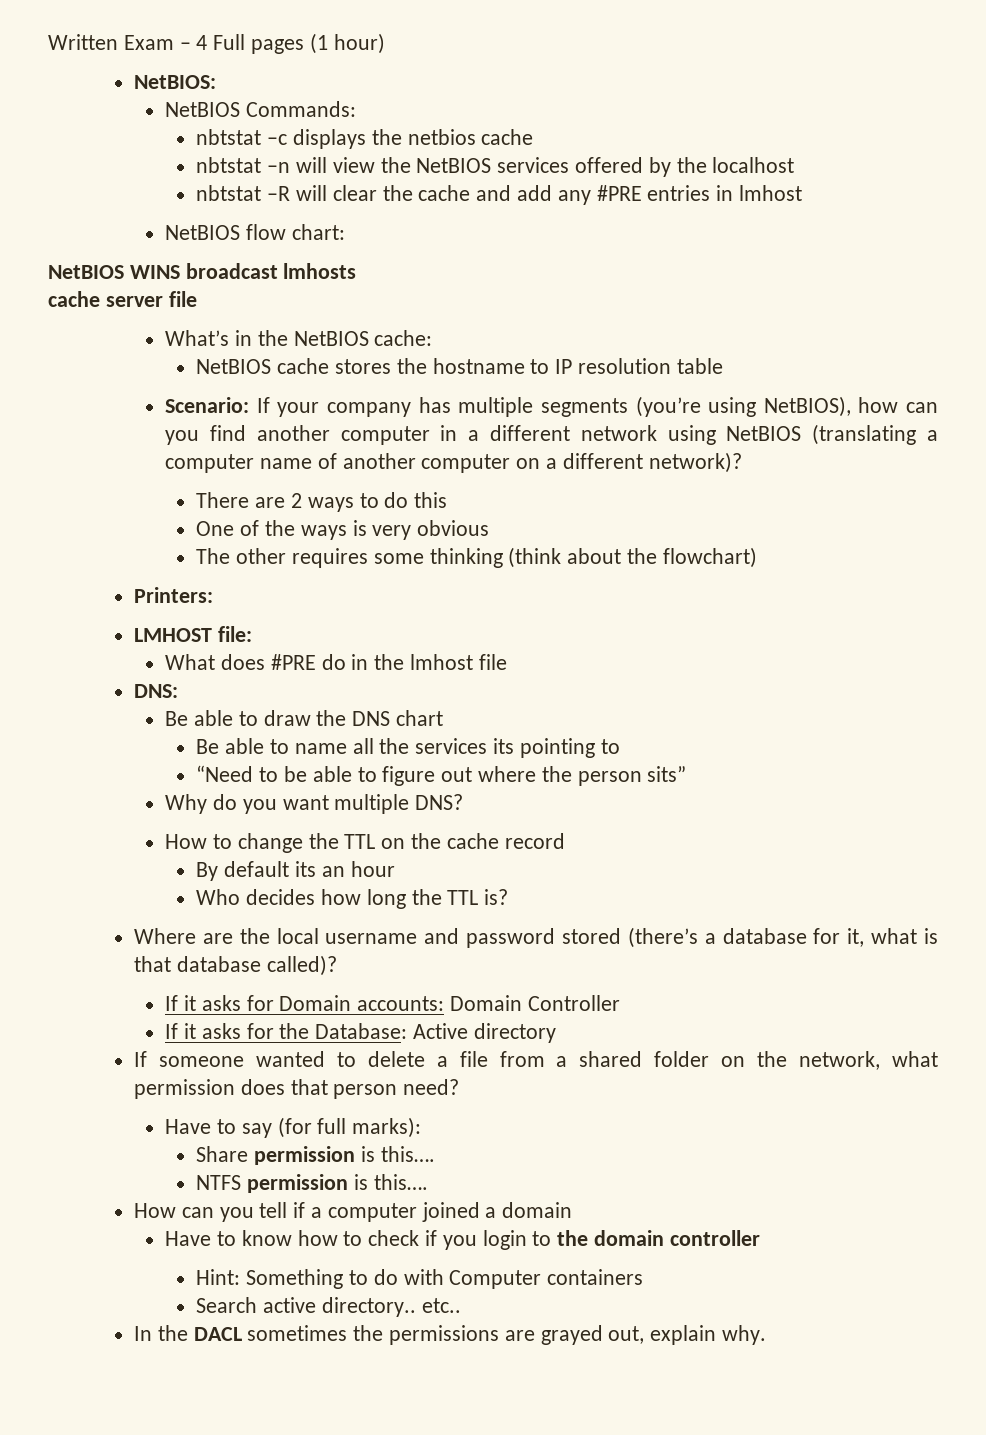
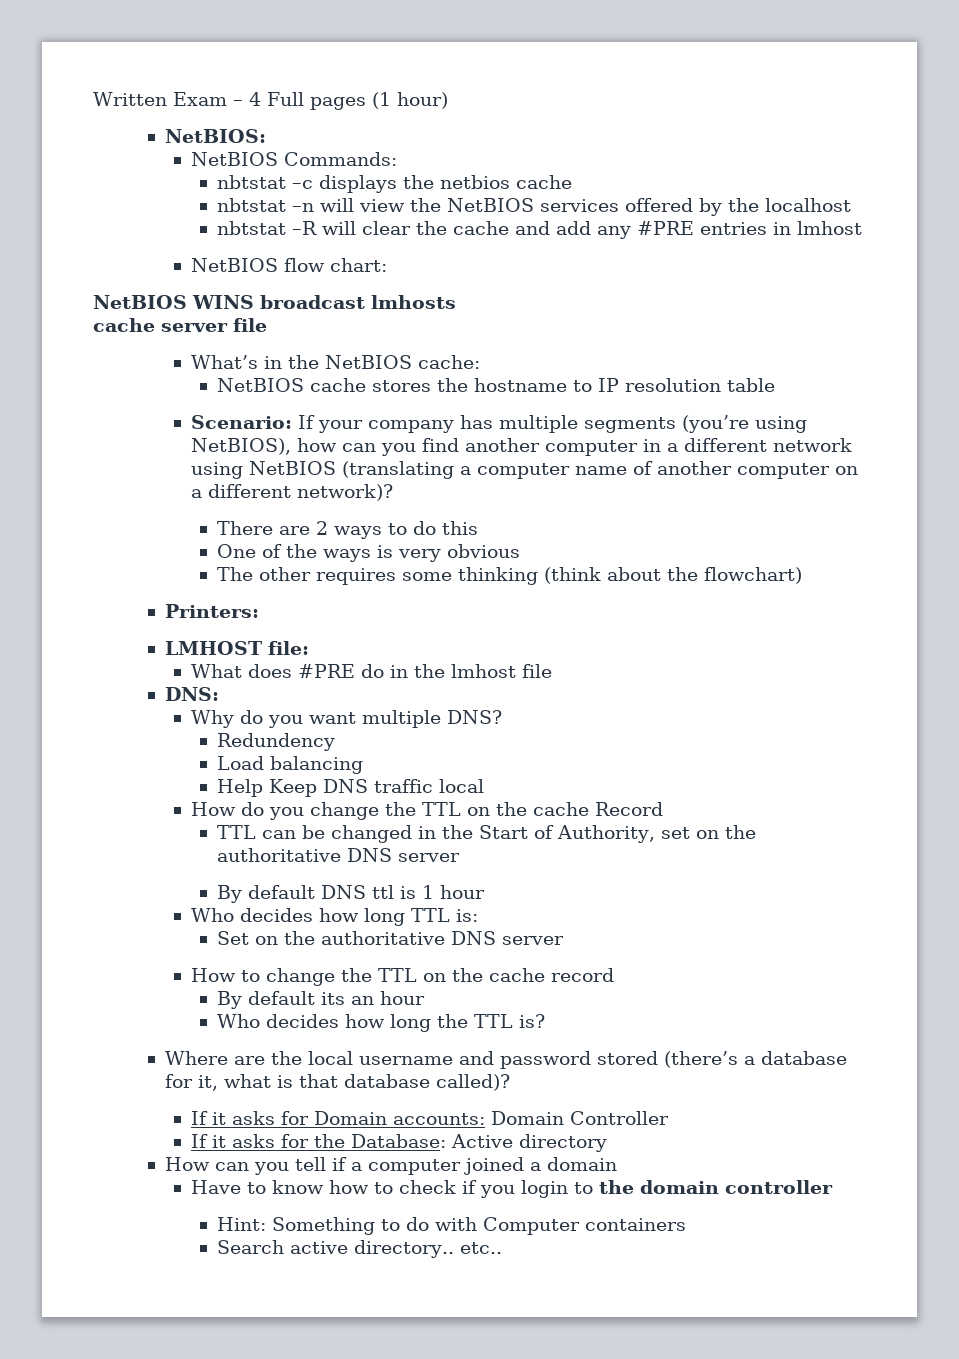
[165,710,443,726] [196,738,620,758] [196,765,687,786] // Be able to draw the DNS chart // Be able to name all the services its pointing to // “Need to be able to figure out where the person sits” -> (220, 694) none
(464, 802) none -> [216,733,335,751] [216,756,363,774] [216,779,484,797] [191,802,664,820] [216,825,756,843] [216,848,460,862] [216,885,485,903] [191,908,479,926] [216,931,564,945] // Redundency // Load balancing // Help Keep DNS traffic local // How do you change the TTL on the cache Record // TTL can be changed in the Start of Authority, set on the authoritative DNS server // By default DNS ttl is 1 hour // Who decides how long TTL is: // Set on the authoritative DNS server
[133,1051,939,1070] [133,1079,460,1099] [165,1117,422,1138] [196,1146,435,1165] [196,1174,428,1193] // If someone wanted to delete a file from a shared folder on the network, what permission does that person need? // Have to say (for full marks): // Share permission is this…. // NTFS permission is this…. -> (608, 1143) none
[133,1325,767,1345] // In the DACL sometimes the permissions are grayed out, explain why. -> (502, 1248) none

